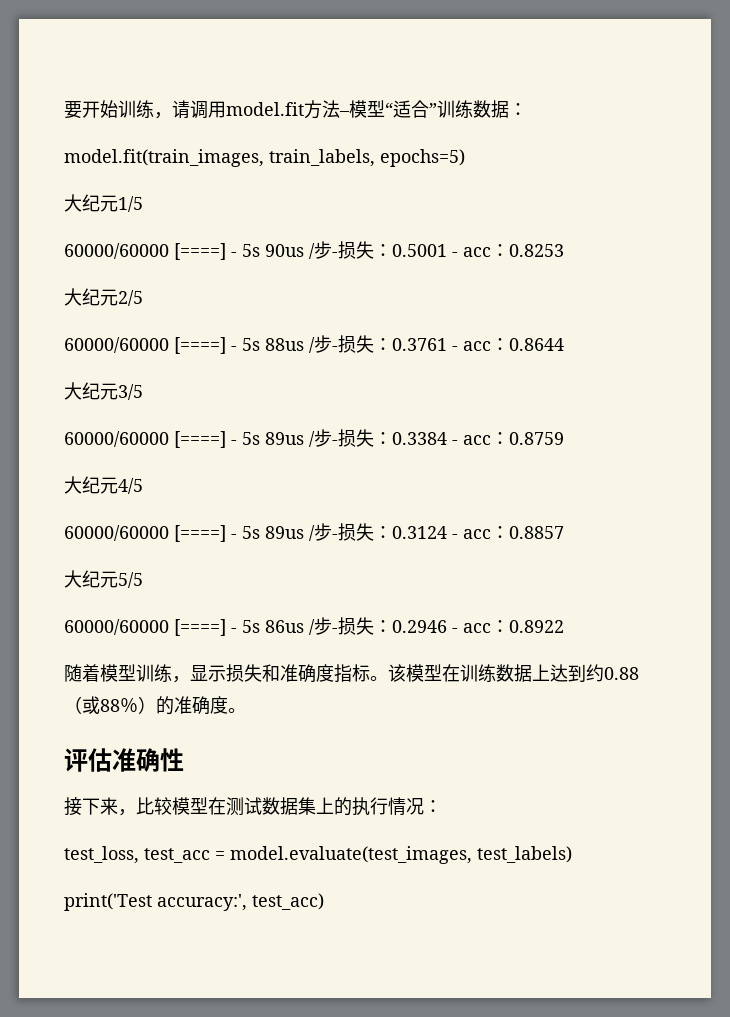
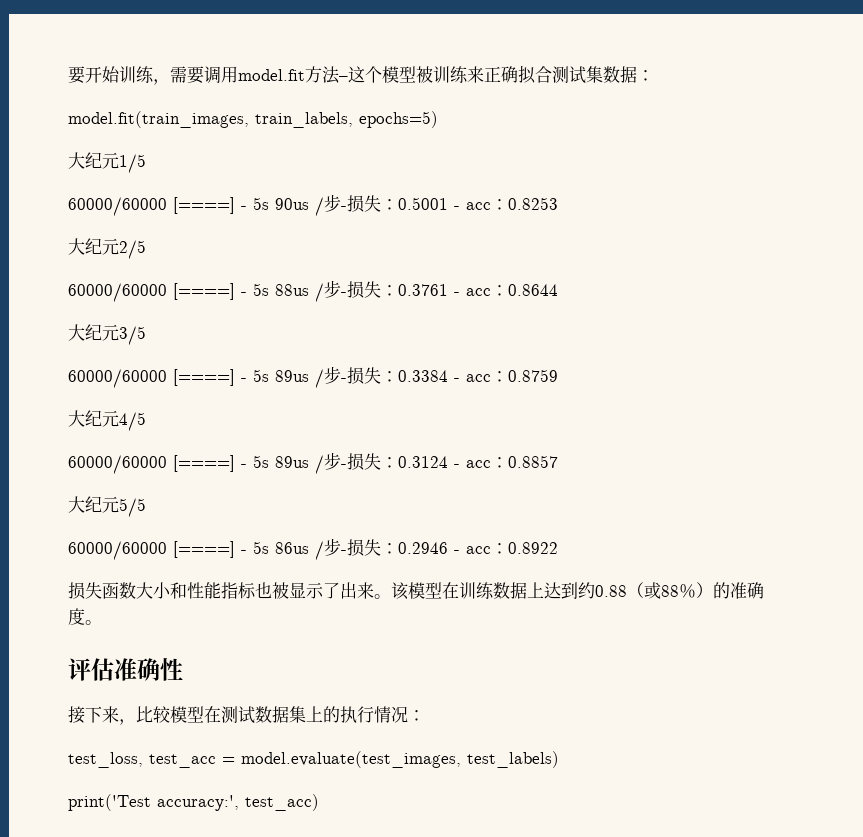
[172,100,190,119] 请 -> [170,66,204,84] 需要
[349,100,473,118] 模型“适合”训练 -> [348,65,603,84] 这个模型被训练来正确拟合测试集
[64,664,370,683] 随着模型训练，显示损失和准确度指标 -> [68,582,374,600] 损失函数大小和性能指标也被显示了出来

